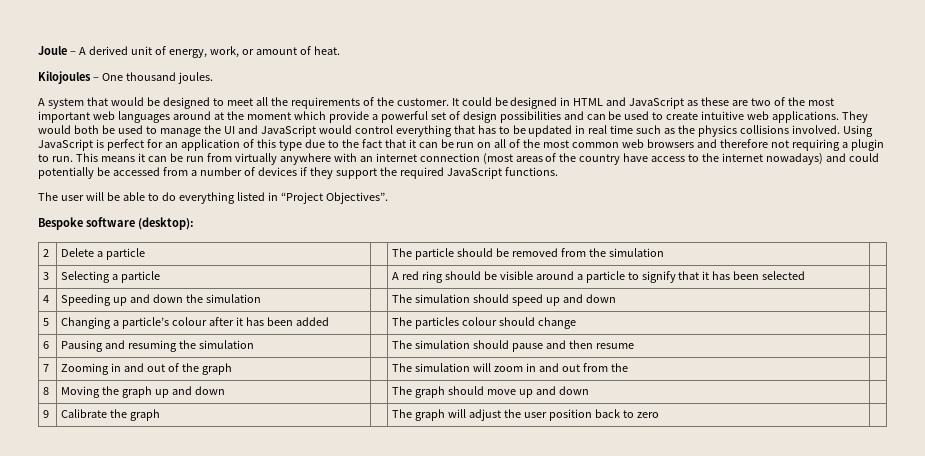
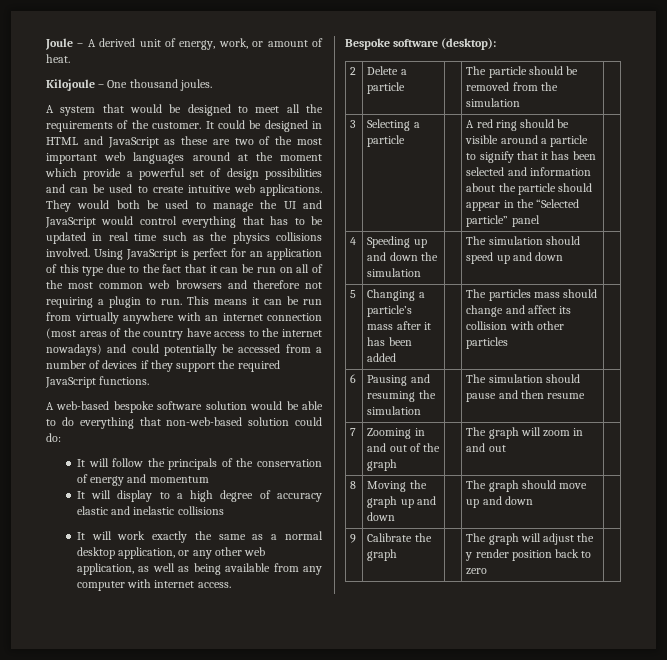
[38,71,91,84] Kilojoules -> [46,79,95,91] Kilojoule
[38,192,104,201] The user will -> [46,401,283,413] A web-based bespoke software solution would
[236,192,388,204] listed in “Project Objectives”. -> [139,417,322,426] [46,433,61,442] [76,458,322,470] [76,474,209,486] [76,490,322,502] [76,506,224,515] [76,531,323,543] [76,547,266,559] [76,563,322,575] [76,579,231,591] that non-web-based solution could do: // It will follow the principals of the conservation of energy and momentum // It will display to a high degree of accuracy elastic and inelastic collisions // It will work exactly the same as a normal desktop application, or any other web application, as well as being available from any computer with internet access.
(806, 275) none -> [507,167,591,176] [466,183,593,195] [466,199,580,211] [466,215,540,227] and information about the particle should appear in the “Selected particle” panel
[171,317,207,326] colour -> [367,324,394,330] mass
[461,317,497,326] colour -> [533,292,560,298] mass
(576, 323) none -> [505,305,572,314] [466,321,564,330] [466,337,509,349] and affect its collision with other particles
[414,363,470,372] simulation -> [488,427,519,439] graph
[582,363,628,372] from the -> (506, 448) none
[523,412,547,418] user -> [465,549,509,561] y render

